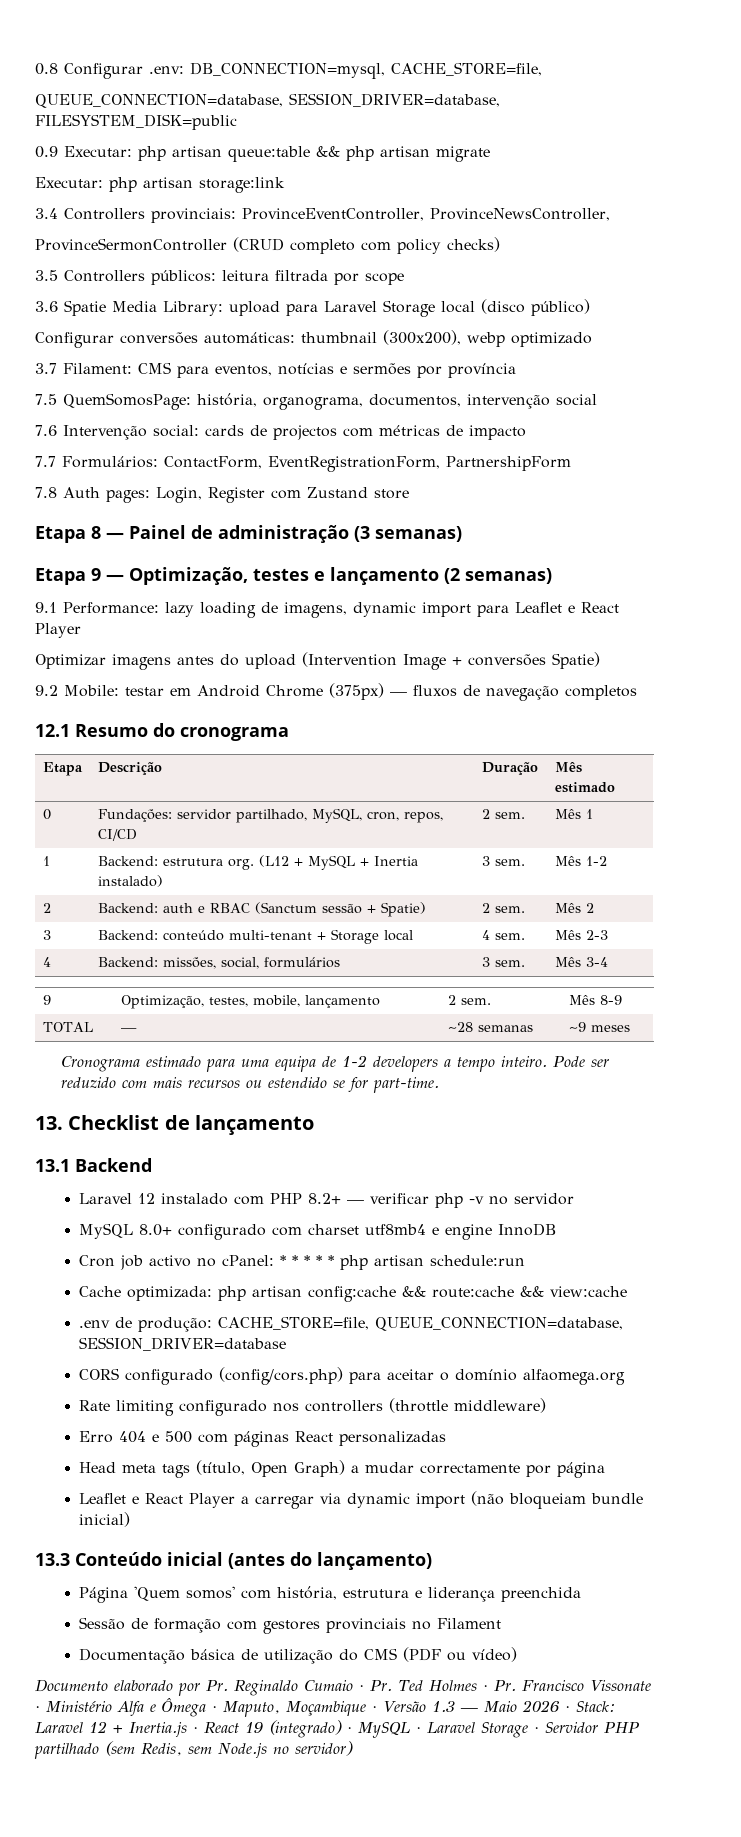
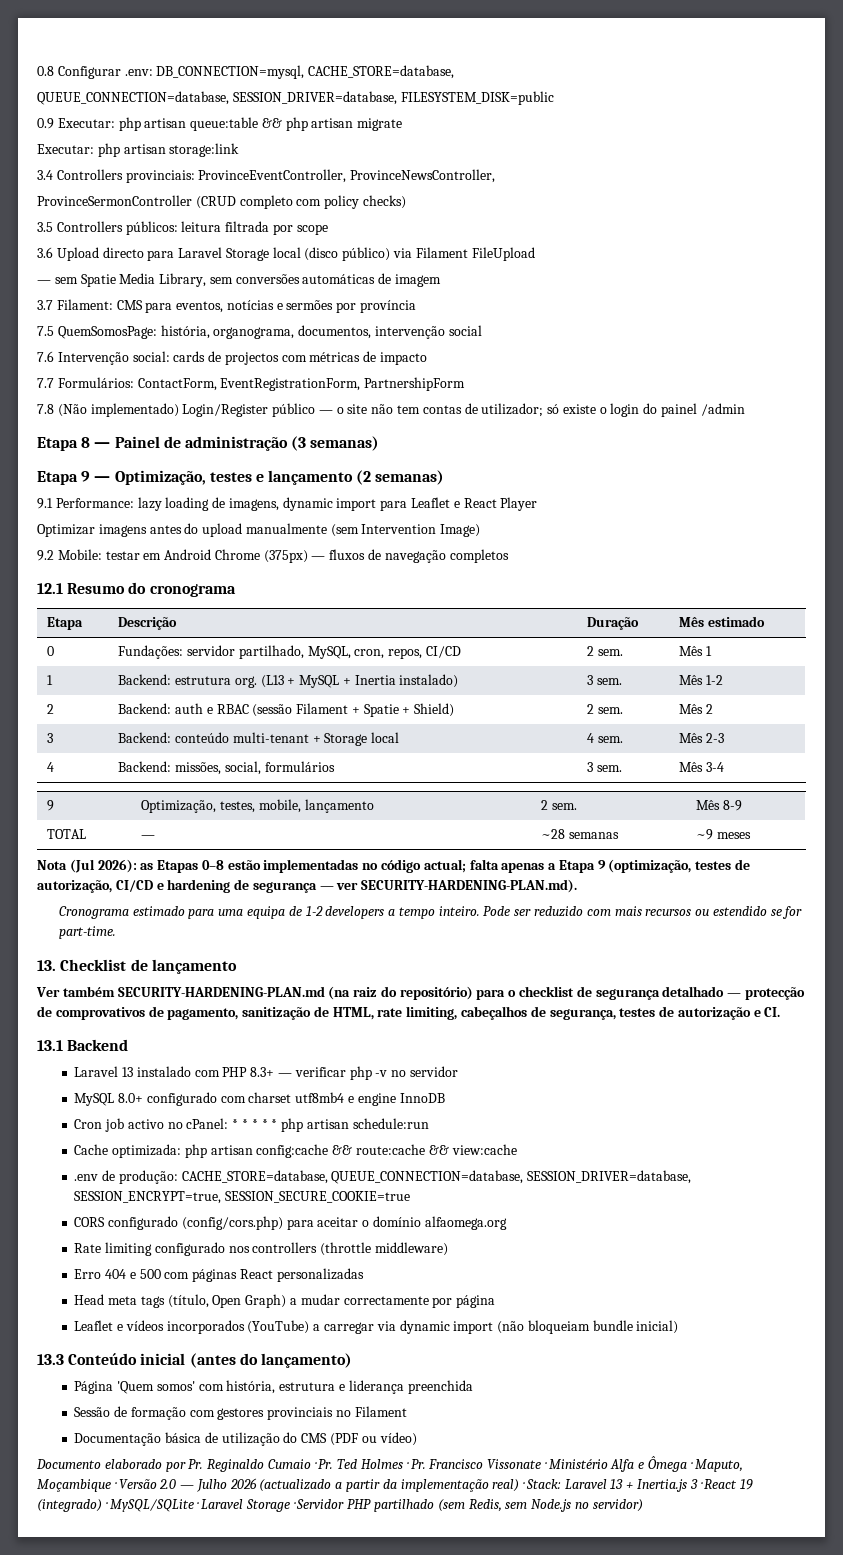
[391,62,542,76] CACHE_STORE=file, -> [308,65,455,79] CACHE_STORE=database,
[64,300,280,316] Spatie Media Library: upload -> [56,247,144,261] Upload directo
[35,330,592,348] // Configurar conversões automáticas: thumbnail (300x200), webp optimizado -> [393,247,535,261] [37,273,442,287] via Filament FileUpload // — sem Spatie Media Library, sem conversões automáticas de imagem
[63,487,409,503] Auth pages: Login, Register com Zustand store -> [57,403,745,417] (Não implementado) Login/Register público — o site não tem contas de utilizador; só existe o login do painel /admin
[302,652,600,670] (Intervention Image + conversões Spatie) -> [245,523,481,537] manualmente (sem Intervention Image)
[258,855,289,867] (L12 -> [260,675,284,688] (L13
[254,902,426,917] (Sanctum sessão + Spatie) -> [252,703,455,717] (sessão Filament + Spatie + Shield)
(630, 1028) none -> [37,859,751,873] [37,879,578,893] // Nota (Jul 2026): as Etapas 0–8 estão implementadas no código actual; falta apenas a Etapa 9 (optimização, testes de autorização, CI/CD e hardening de segurança — ver SECURITY-HARDENING-PLAN.md).
(314, 1125) none -> [36,986,805,1000] [37,1006,781,1020] // Ver também SECURITY-HARDENING-PLAN.md (na raiz do repositório) para o checklist de segurança detalhado — protecção de comprovativos de pagamento, sanitização de HTML, rate limiting, cabeçalhos de segurança, testes de autorização e CI.
[138,1193,156,1204] 12 -> [122,1067,134,1077] 13
[308,1193,342,1204] 8.2+ -> [250,1067,275,1077] 8.3+
[218,1316,624,1331] [79,1337,287,1351] CACHE_STORE=file, QUEUE_CONNECTION=database, SESSION_DRIVER=database -> [181,1170,692,1184] [74,1191,411,1204] CACHE_STORE=database, QUEUE_CONNECTION=database, SESSION_DRIVER=database, SESSION_ENCRYPT=true, SESSION_SECURE_COOKIE=true
[145,1493,236,1508] React Player -> [125,1320,310,1334] vídeos incorporados (YouTube)
[431,1700,560,1712] 1.3 — Maio 2026 -> [159,1478,520,1492] 2.0 — Julho 2026 (actualizado a partir da implementação real)
[89,1721,107,1733] 12 -> [610,1479,624,1489] 13
(187, 1729) none -> [689,1479,698,1489] 3
[358,1722,410,1738] MySQL -> [109,1499,194,1512] MySQL/SQLite

